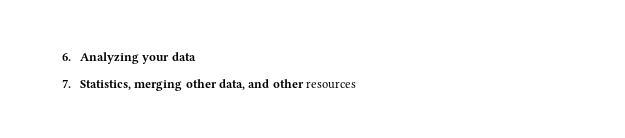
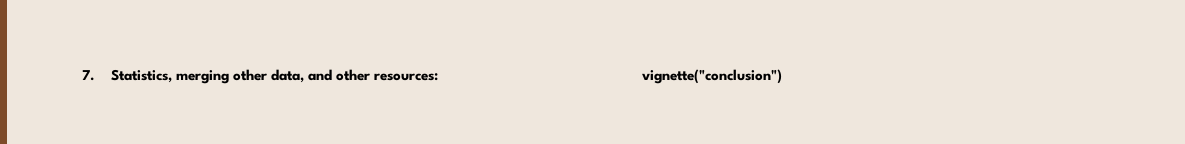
[62,52,196,64] 6. Analyzing your data // -> (82, 75) none
[306,81,357,89] resources -> [373,69,782,84] resources: vignette("conclusion")

